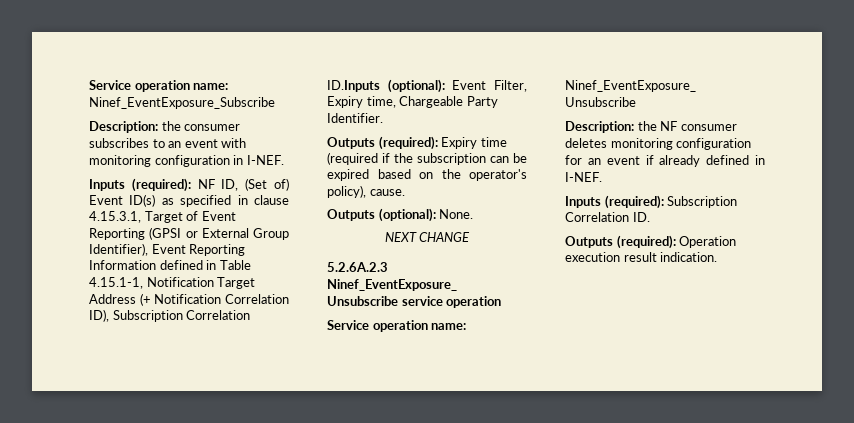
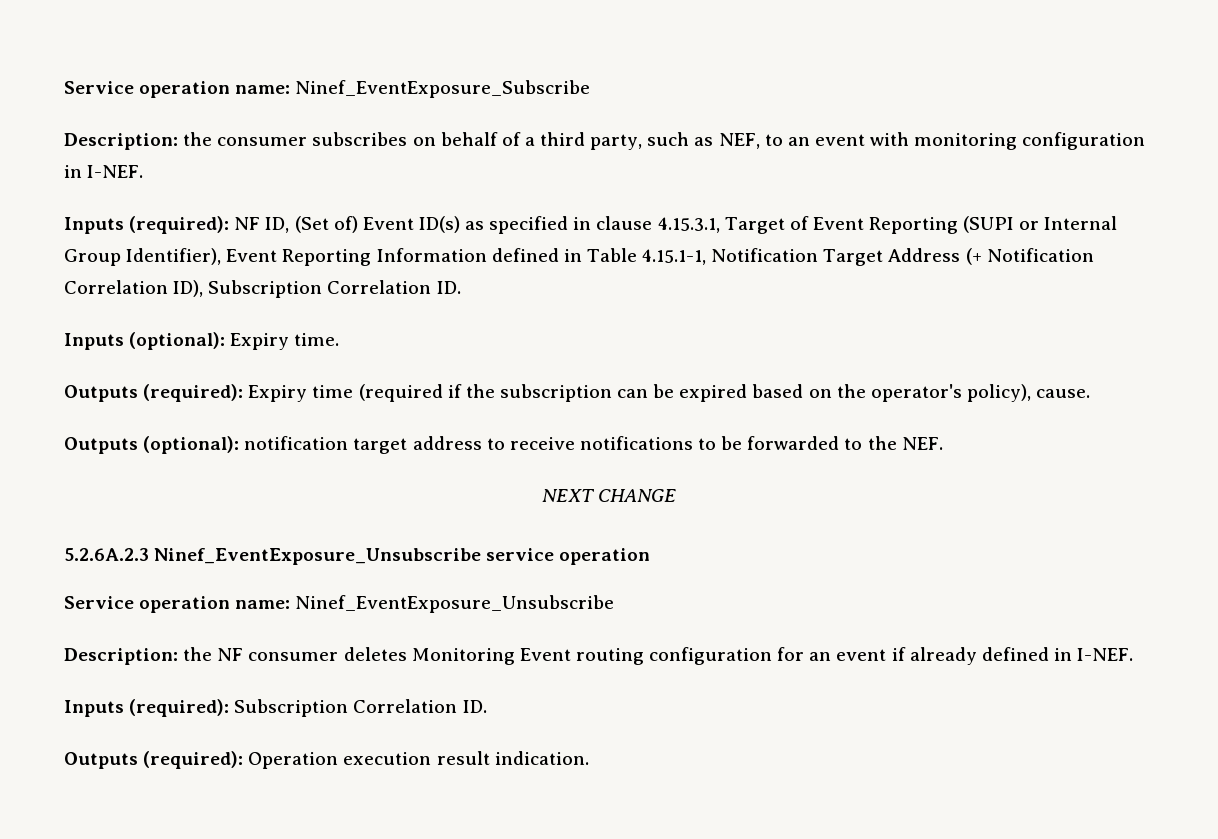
(149, 143) none -> [412,132,760,150] on behalf of a third party, such as NEF,
[149,227,249,240] (GPSI or External -> [963,216,1118,233] (SUPI or Internal
[327,79,527,93] [327,96,498,108] [327,113,383,123] ID.Inputs (optional): Event Filter, Expiry time, Chargeable Party Identifier. -> [436,281,461,294] [64,332,340,350] ID. // Inputs (optional): Expiry time.
[439,209,474,219] None. -> [244,436,943,454] notification target address to receive notifications to be forwarded to the NEF.
[610,138,673,150] monitoring -> [411,648,644,665] Monitoring Event routing

